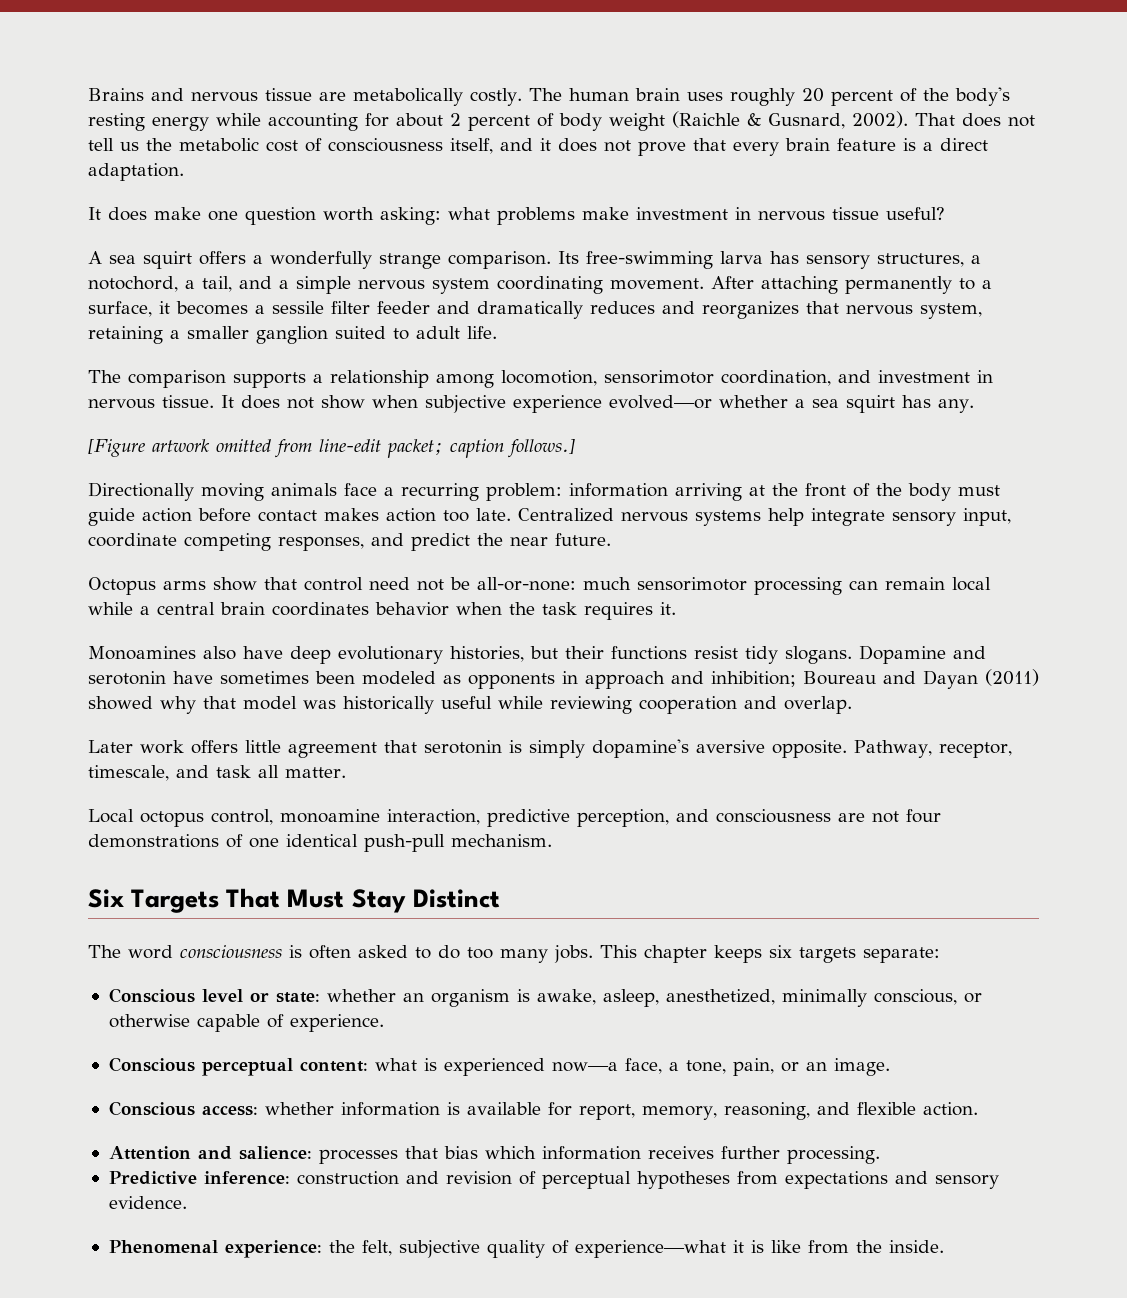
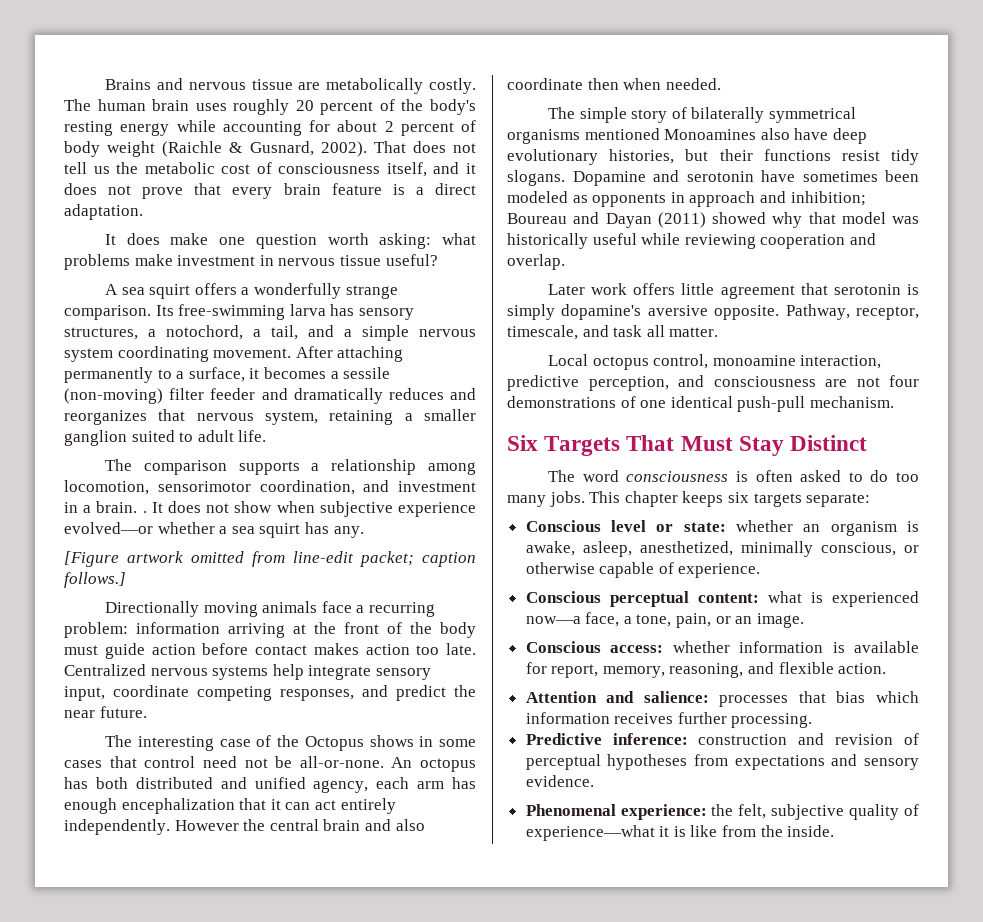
(324, 307) none -> [64,388,163,404] (non-moving)
[88,395,214,409] nervous tissue. -> [83,501,147,513] a brain. .
[88,577,257,595] Octopus arms show -> [104,735,476,751] [64,760,102,768] The interesting case of the Octopus shows in some cases
[477,577,991,595] [88,602,676,620] all-or-none: much sensorimotor processing can remain local while a central brain coordinates behavior when the task requires it. // -> [299,756,476,772] [64,777,476,793] [64,798,396,814] [64,819,425,835] [507,78,721,90] [547,107,856,123] [507,128,660,144] all-or-none. An octopus has both distributed and unified agency, each arm has enough encephalization that it can act entirely independently. However the central brain and also coordinate then when needed. // The simple story of bilaterally symmetrical organisms mentioned

